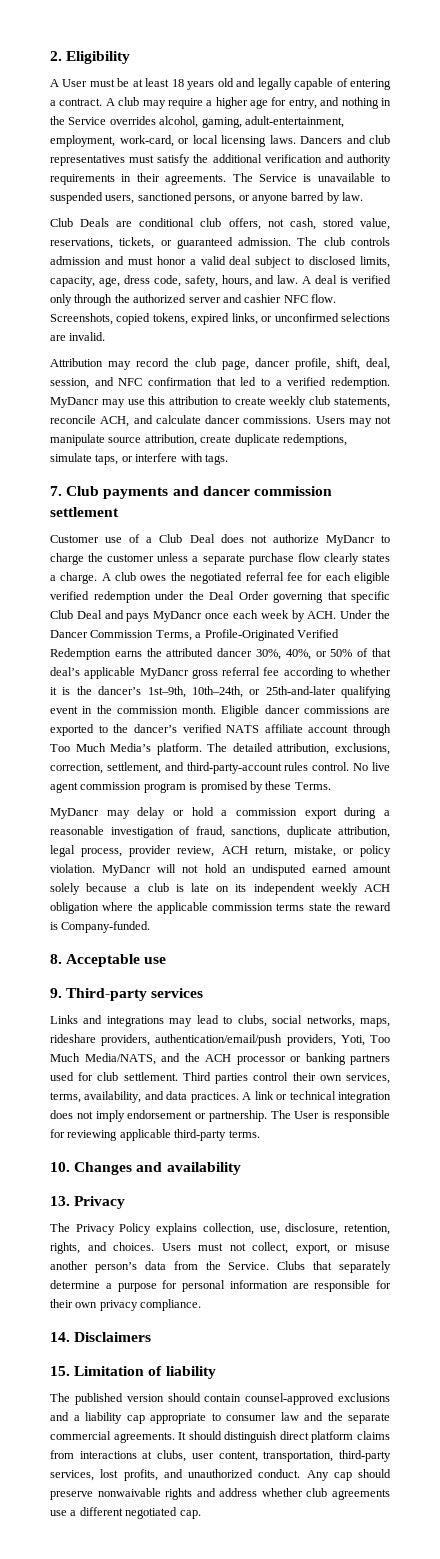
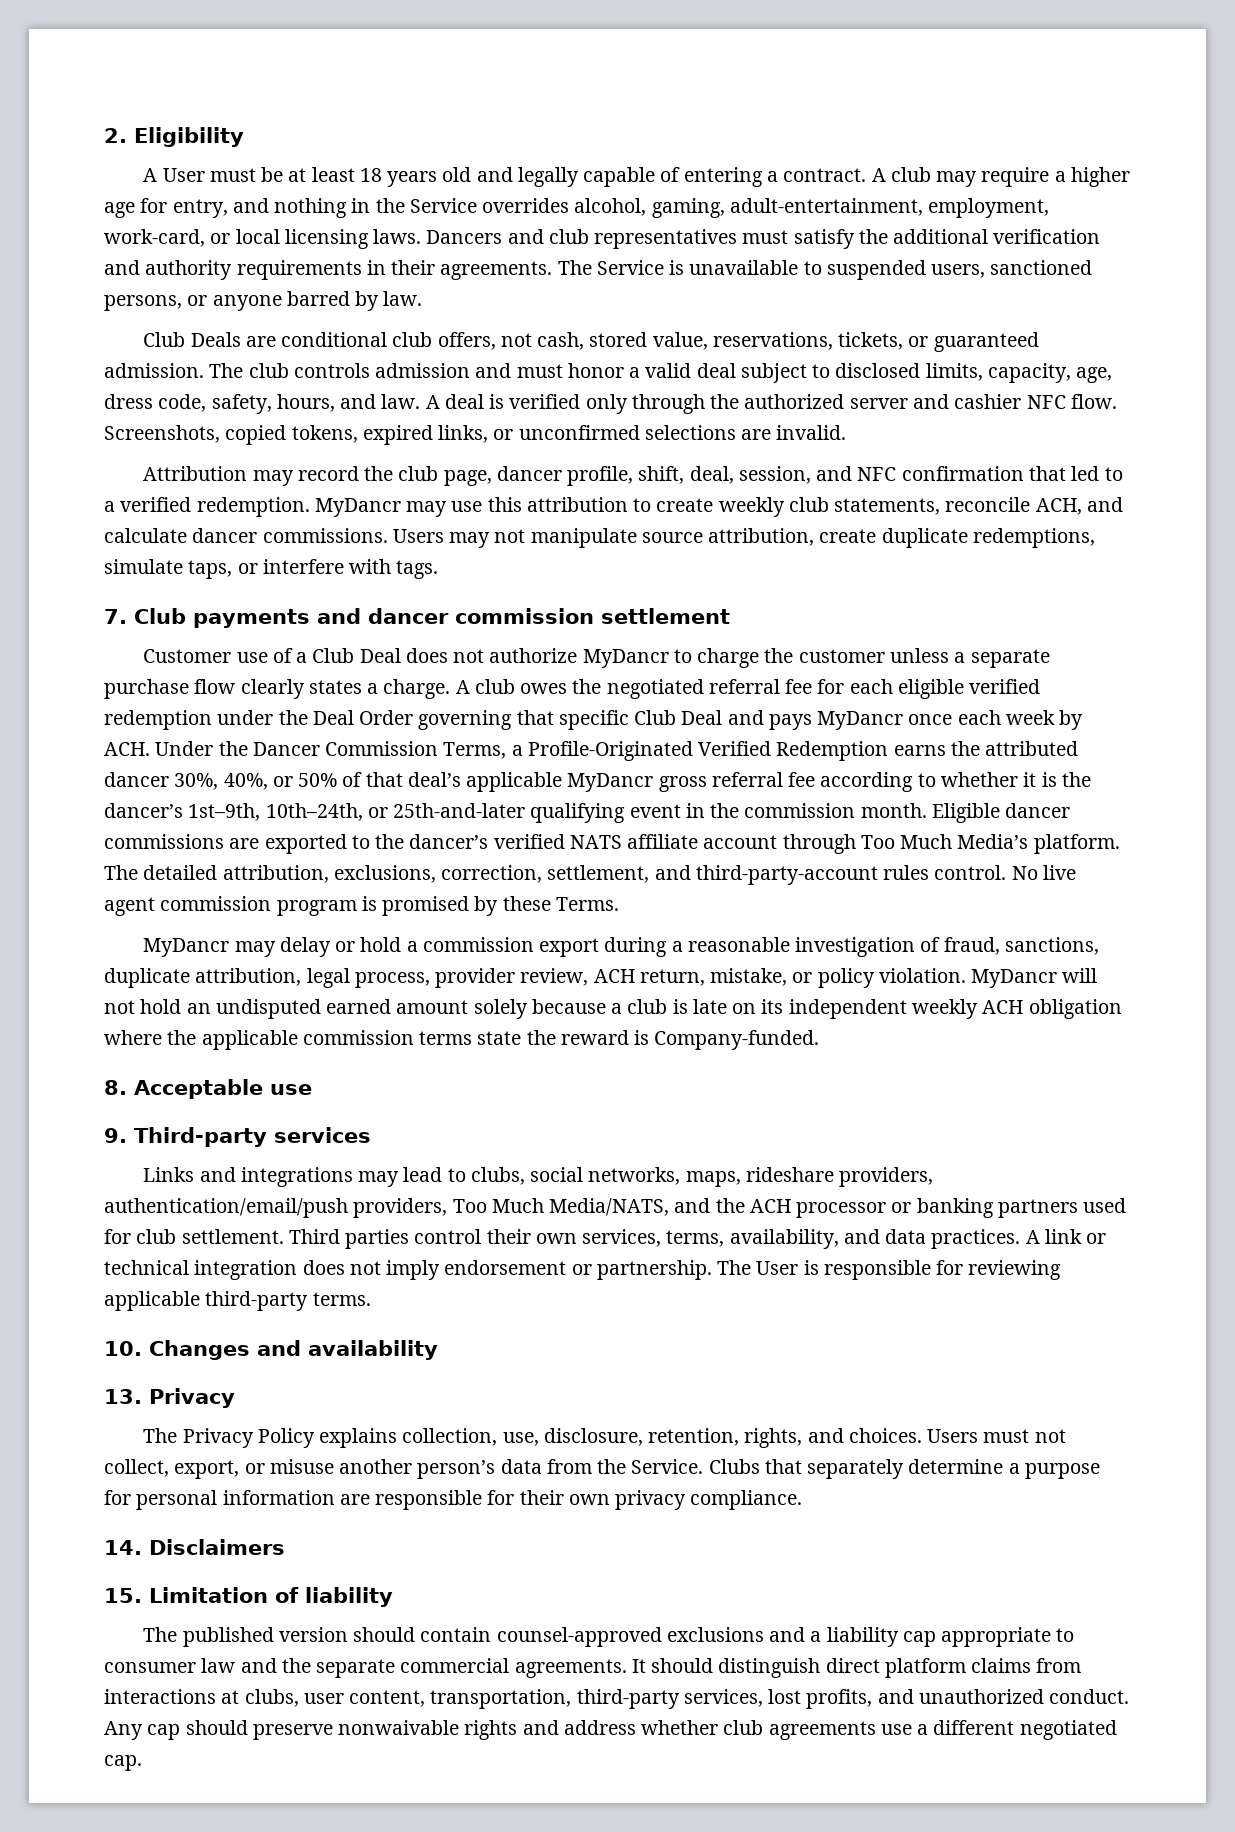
[340,1035,365,1046] Yoti, -> (448, 1208) none

